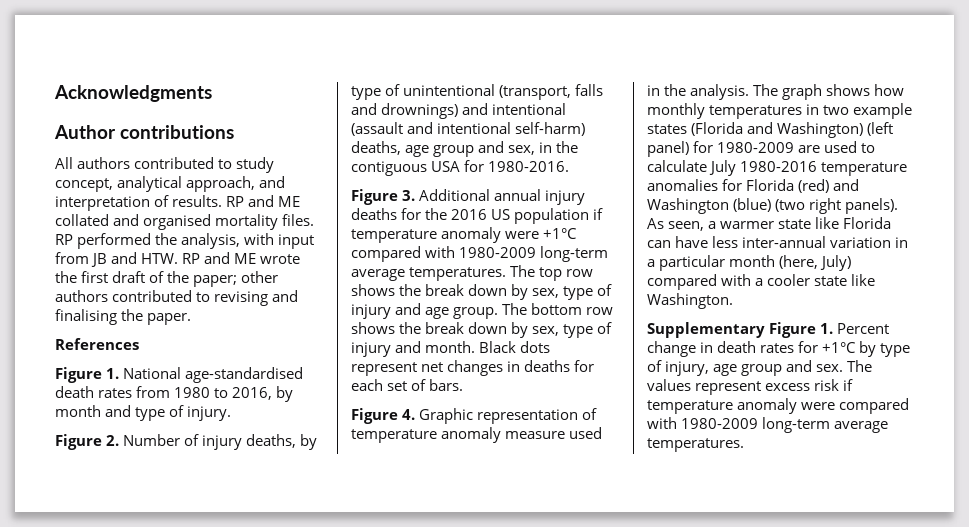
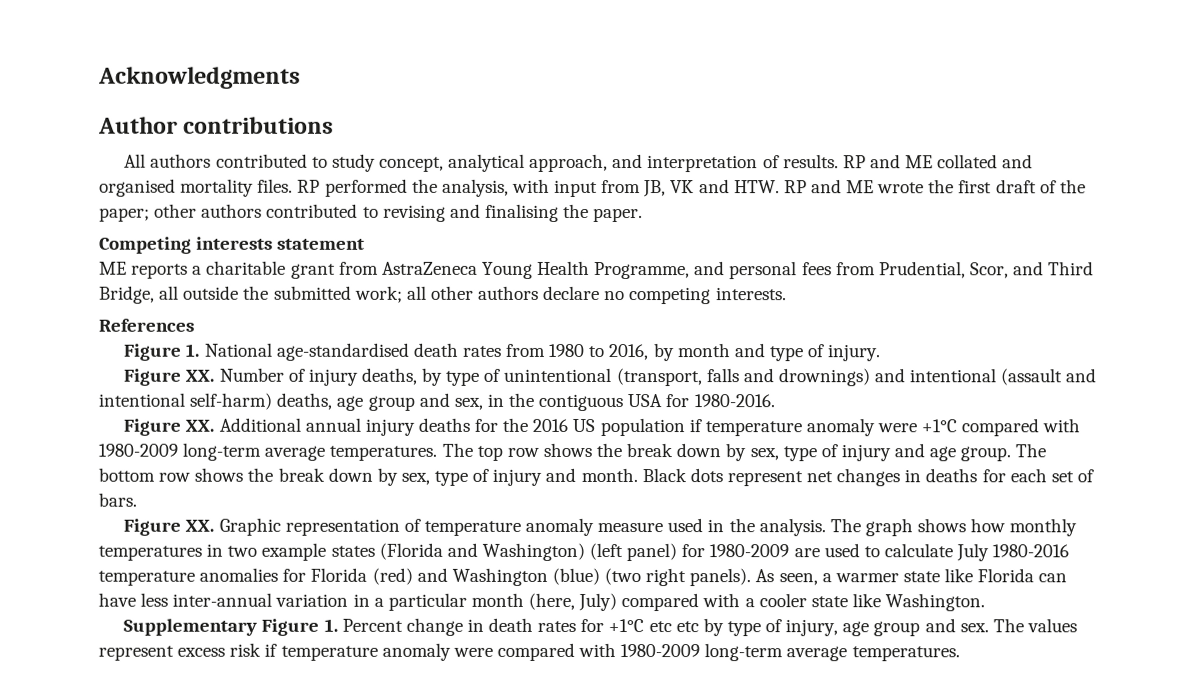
[91,253,108,267] JB -> [643,180,695,198] JB, VK
(192, 319) none -> [99,236,366,254] [99,260,1095,280] [99,285,787,305] // Competing interests statement // ME reports a charitable grant from AstraZeneca Young Health Programme, and personal fees from Prudential, Scor, and Third Bridge, all outside the submitted work; all other authors declare no competing interests.
[106,435,120,446] 2. -> [185,369,215,382] XX.
[402,190,416,201] 3. -> [185,419,215,432] XX.
[402,409,416,420] 4. -> [185,519,215,532] XX.
(857, 347) none -> [648,621,699,633] etc etc

